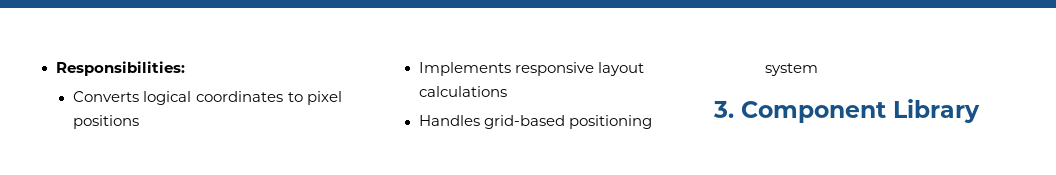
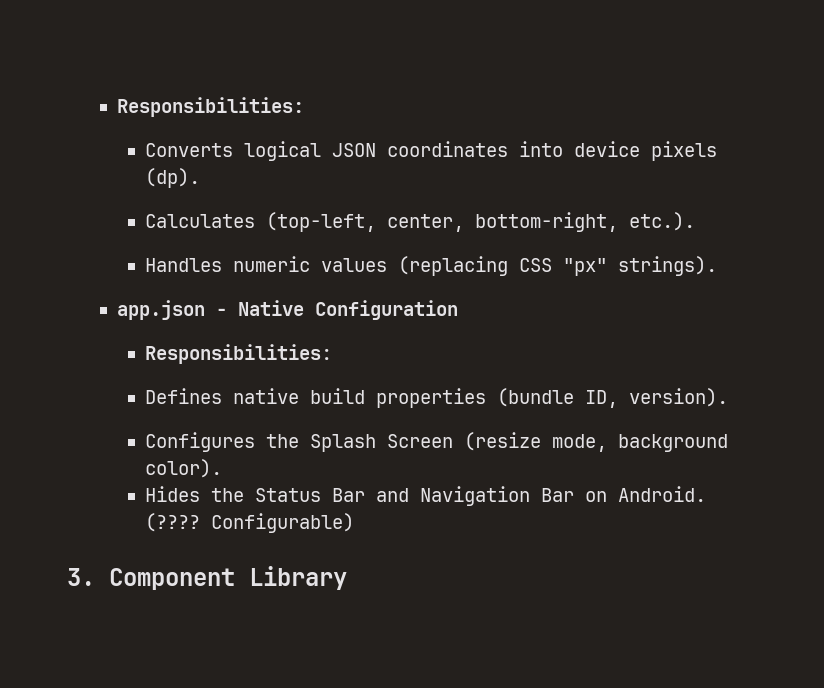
[195,91,342,105] [72,115,139,129] [418,62,645,76] [418,86,507,97] [418,115,653,129] [764,63,818,76] coordinates to pixel positions // Implements responsive layout calculations // Handles grid-based positioning system -> [332,141,718,161] [145,168,201,188] [145,212,696,232] [145,256,718,276] [116,300,458,320] [145,344,333,364] [145,388,729,408] [145,432,729,452] [145,459,223,478] [145,486,707,506] [145,513,355,533] JSON coordinates into device pixels (dp). // Calculates (top-left, center, bottom-right, etc.). // Handles numeric values (replacing CSS "px" strings). // app.json - Native Configuration // Responsibilities: // Defines native build properties (bundle ID, version). // Configures the Splash Screen (resize mode, background color). // Hides the Status Bar and Navigation Bar on Android. (???? Configurable)

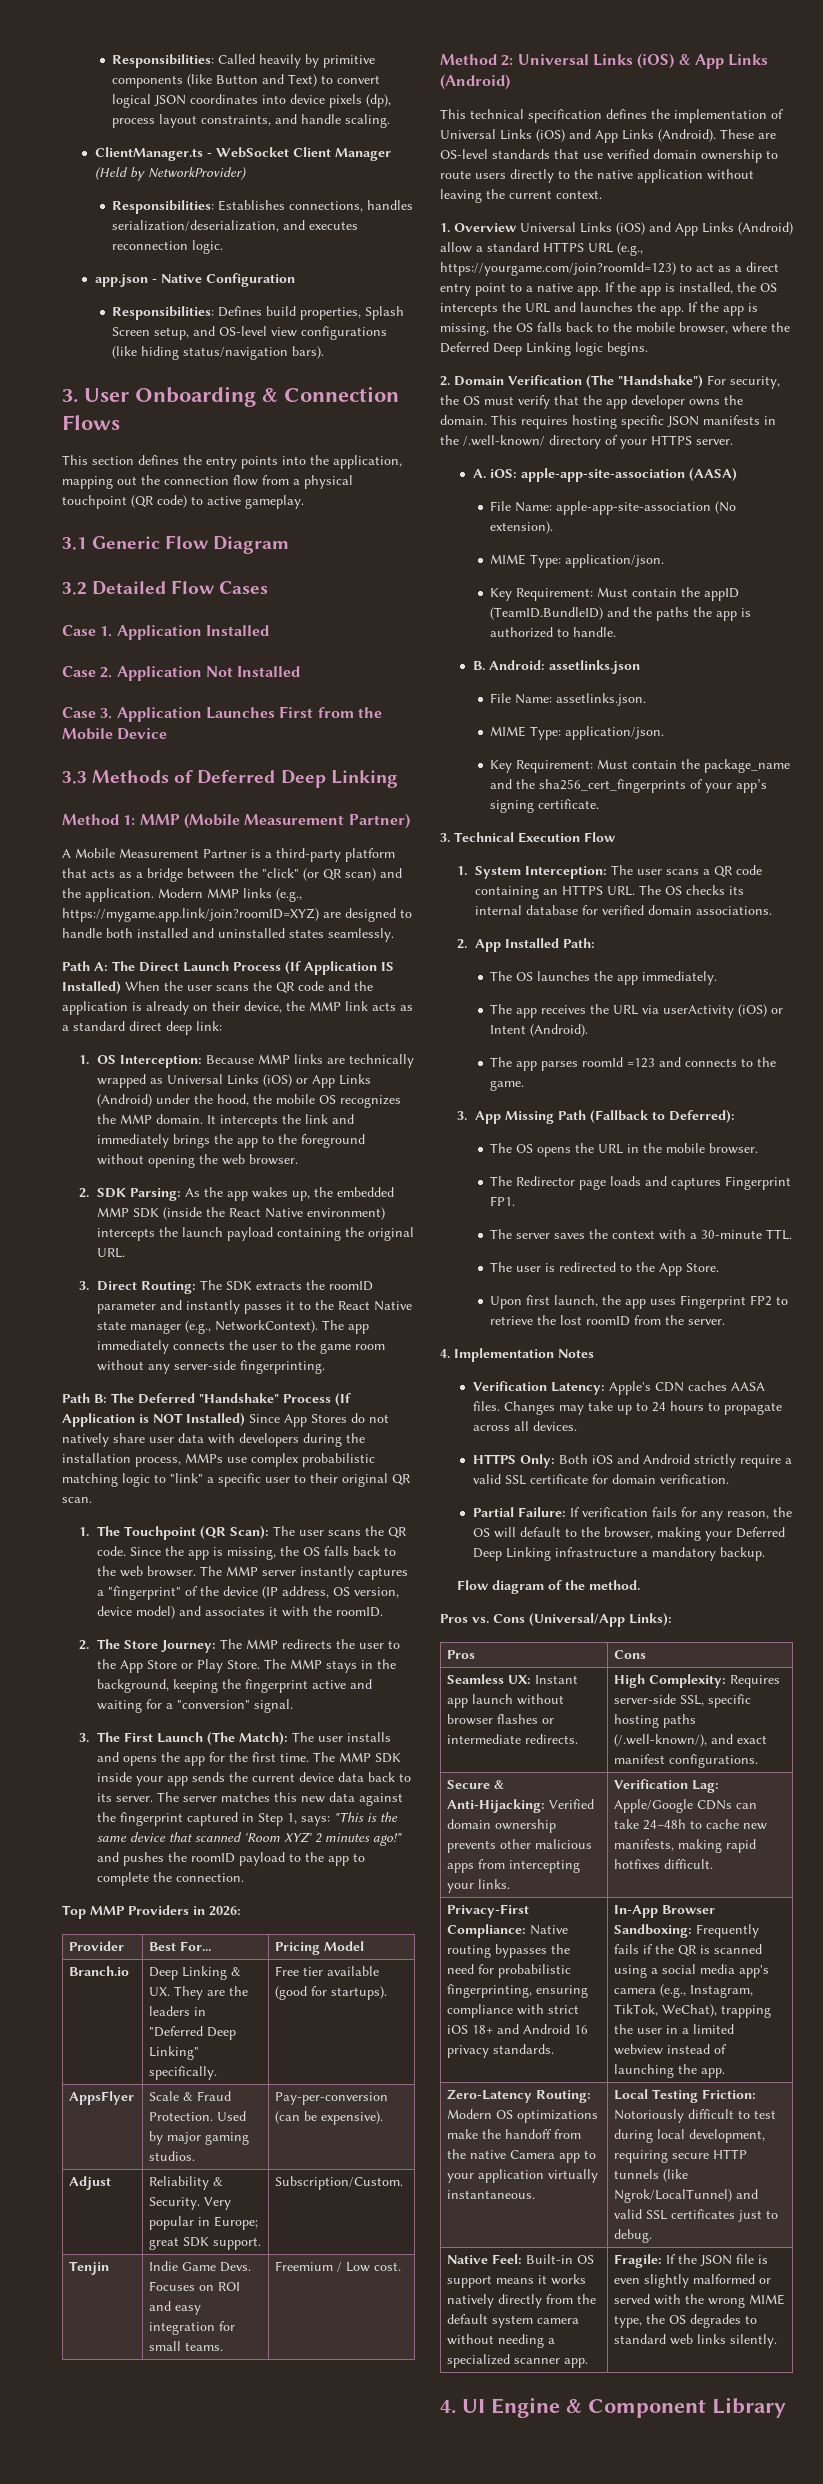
[116,97,304,117] [145,143,234,157] Responsibilities: // Converts -> [112,54,376,68] [112,74,381,88] Responsibilities: Called heavily by primitive components (like Button and Text) to convert
[145,168,201,188] [145,212,696,232] [145,256,718,276] (dp). // Calculates (top-left, center, bottom-right, etc.). // Handles numeric values (replacing CSS "px" strings). -> [366,94,392,108] [112,114,391,128] [94,147,391,161] [94,167,247,181] [112,200,414,214] [112,220,359,232] [112,240,224,254] (dp), process layout constraints, and handle scaling. // ClientManager.ts - WebSocket Client Manager (Held by NetworkProvider) // Responsibilities: Establishes connections, handles serialization/deserialization, and executes reconnection logic.
[145,388,729,408] [145,432,729,452] [145,459,223,478] [145,486,707,506] [145,513,355,533] [67,568,95,586] // Defines native build properties (bundle ID, version). // Configures the Splash Screen (resize mode, background color). // Hides the Status Bar and Navigation Bar on Android. (???? Configurable) // 3. -> [218,306,405,320] [112,326,388,340] [112,346,325,360] [62,386,399,407] [62,415,120,430] [62,455,402,469] [62,475,353,489] [62,495,304,509] [62,535,290,554] [62,580,269,595] [62,625,269,640] [62,666,301,681] [62,706,382,722] [62,728,168,740] [62,770,398,788] [62,813,410,829] [62,848,395,862] [62,868,402,882] [62,888,302,902] [62,908,412,922] [62,928,394,942] [62,961,394,975] [62,981,373,994] [62,1001,413,1015] [62,1021,222,1035] [79,1054,414,1068] [96,1074,371,1088] [96,1094,401,1108] [96,1114,354,1128] [96,1134,365,1148] [96,1154,298,1168] [79,1187,394,1201] [96,1207,385,1220] [96,1227,414,1241] [96,1248,125,1258] [79,1280,373,1294] [96,1300,412,1314] [96,1320,369,1334] [96,1340,385,1354] [96,1360,325,1374] [62,1393,351,1406] [62,1413,389,1427] [62,1433,365,1447] [62,1453,375,1467] [62,1473,411,1487] [62,1497,92,1503] [79,1526,407,1540] [96,1546,396,1560] [96,1566,408,1580] [96,1586,399,1600] [96,1606,383,1619] [79,1639,400,1653] [96,1659,396,1673] [96,1679,372,1693] [96,1699,293,1713] [79,1732,391,1745] [96,1752,401,1766] [96,1772,411,1786] [96,1792,403,1806] [96,1812,398,1826] [96,1832,402,1846] [96,1852,365,1866] [96,1872,244,1886] [62,1905,241,1919] [69,1941,125,1951] [149,1941,212,1951] [275,1941,365,1955] [69,1966,130,1976] [149,1966,242,1980] [149,1986,249,2000] [149,2006,207,2016] [149,2026,237,2040] [149,2046,200,2060] [149,2066,218,2080] [275,1966,380,1976] [275,1986,388,2000] [69,2091,135,2105] [149,2091,232,2101] [149,2111,247,2121] [149,2131,250,2145] [149,2151,196,2161] [275,2092,389,2105] [275,2111,384,2125] [69,2176,112,2190] [149,2176,224,2190] [149,2197,232,2210] [149,2216,259,2230] [149,2237,262,2250] [275,2176,404,2190] [69,2261,110,2275] [149,2261,252,2272] [149,2281,241,2291] [149,2301,202,2315] [149,2321,236,2335] [149,2341,224,2351] [275,2261,402,2272] [440,53,769,69] [440,74,510,90] [440,109,784,123] [440,129,776,143] [440,149,778,163] [440,169,754,183] [440,189,602,203] [440,222,793,236] [440,242,643,256] [440,262,779,276] [440,282,777,296] [440,302,758,316] [440,322,790,336] [440,342,648,356] [440,375,780,389] [440,395,743,409] [440,415,776,429] [440,435,733,449] [472,468,737,482] [490,501,737,515] [490,521,554,534] [490,554,665,568] [490,587,740,601] [490,607,752,621] [490,627,617,638] [472,660,640,674] [490,693,647,706] [490,726,665,740] [490,759,791,773] [490,779,768,793] [490,799,600,813] [440,832,616,843] [457,865,762,879] [474,885,744,899] [474,905,772,915] [457,938,595,952] [490,971,718,985] [490,1004,784,1018] [490,1024,589,1037] [490,1057,777,1071] [490,1080,525,1091] [457,1110,735,1124] [490,1143,759,1157] [490,1176,792,1190] [490,1196,516,1206] [490,1229,793,1240] [490,1262,720,1276] [490,1295,789,1309] [490,1315,726,1326] [440,1348,594,1362] [472,1381,765,1395] [472,1401,782,1415] [472,1421,577,1431] [472,1454,792,1468] [472,1474,729,1485] [472,1507,792,1521] [472,1527,785,1541] [472,1547,765,1561] [457,1580,641,1594] [440,1613,672,1627] [447,1650,476,1659] [614,1650,647,1659] [447,1674,579,1684] [447,1694,565,1708] [447,1714,555,1725] [447,1734,579,1744] [614,1674,781,1688] [614,1694,752,1708] [614,1714,697,1728] [614,1734,768,1747] [614,1754,759,1768] [447,1780,505,1789] [447,1799,595,1813] [447,1819,557,1833] [447,1839,593,1853] [447,1859,581,1873] [447,1879,511,1893] [614,1779,720,1793] [614,1799,758,1813] [614,1819,768,1830] [614,1839,757,1853] [614,1859,714,1869] [447,1904,530,1918] [447,1924,569,1938] [447,1944,571,1958] [447,1964,572,1978] [447,1984,589,1998] [447,2004,580,2018] [447,2024,589,2034] [447,2044,555,2058] [614,1905,716,1918] [614,1924,760,1938] [614,1944,763,1956] [614,1964,770,1978] [614,1984,754,1998] [614,2004,772,2018] [614,2024,735,2034] [614,2044,728,2055] [614,2064,726,2078] [447,2089,592,2103] [447,2109,599,2123] [447,2129,582,2139] [447,2149,597,2163] [447,2169,599,2183] [447,2190,536,2199] [614,2089,757,2103] [614,2109,777,2123] [614,2129,766,2143] [614,2149,748,2163] [614,2169,689,2182] [614,2189,759,2203] [614,2209,779,2222] [614,2229,653,2243] [447,2254,595,2264] [447,2274,587,2288] [447,2294,597,2308] [447,2314,580,2328] [447,2334,556,2348] [447,2354,589,2368] [614,2254,769,2268] [614,2274,772,2288] [614,2294,786,2308] [614,2314,758,2328] [614,2334,778,2348] [440,2397,582,2418] Defines build properties, Splash Screen setup, and OS-level view configurations (like hiding status/navigation bars). // 3. User Onboarding & Connection Flows // This section defines the entry points into the application, mapping out the connection flow from a physical touchpoint (QR code) to active gameplay. // 3.1 Generic Flow Diagram // 3.2 Detailed Flow Cases // Case 1. Application Installed // Case 2. Application Not Installed // Case 3. Application Launches First from the Mobile Device // 3.3 Methods of Deferred Deep Linking // Method 1: MMP (Mobile Measurement Partner) // A Mobile Measurement Partner is a third-party platform that acts as a bridge between the "click" (or QR scan) and the application. Modern MMP links (e.g., https://mygame.app.link/join?roomID=XYZ) are designed to handle both installed and uninstalled states seamlessly. // Path A: The Direct Launch Process (If Application IS Installed) When the user scans the QR code and the application is already on their device, the MMP link acts as a standard direct deep link: // 1. OS Interception: Because MMP links are technically wrapped as Universal Links (iOS) or App Links (Android) under the hood, the mobile OS recognizes the MMP domain. It intercepts the link and immediately brings the app to the foreground without opening the web browser. // 2. SDK Parsing: As the app wakes up, the embedded MMP SDK (inside the React Native environment) intercepts the launch payload containing the original URL. // 3. Direct Routing: The SDK extracts the roomID parameter and instantly passes it to the React Native state manager (e.g., NetworkContext). The app immediately connects the user to the game room without any server-side fingerprinting. // Path B: The Deferred "Handshake" Process (If Application is NOT Installed) Since App Stores do not natively share user data with developers during the installation process, MMPs use complex probabilistic matching logic to "link" a specific user to their original QR scan. // 1. The Touchpoint (QR Scan): The user scans the QR code. Since the app is missing, the OS falls back to the web browser. The MMP server instantly captures a "fingerprint" of the device (IP address, OS version, device model) and associates it with the roomID. // 2. The Store Journey: The MMP redirects the user to the App Store or Play Store. The MMP stays in the background, keeping the fingerprint active and waiting for a "conversion" signal. // 3. The First Launch (The Match): The user installs and opens the app for the first time. The MMP SDK inside your app sends the current device data back to its server. The server matches this new data against the fingerprint captured in Step 1, says: "This is the same device that scanned 'Room XYZ' 2 minutes ago!" and pushes the roomID payload to the app to complete the connection. // Top MMP Providers in 2026: // Provider | Best For... | Pricing Model // Branch.io | Deep Linking & UX. They are the leaders in "Deferred Deep Linking" specifically. | Free tier available (good for startups). // AppsFlyer | Scale & Fraud Protection. Used by major gaming studios. | Pay-per-conversion (can be expensive). // Adjust | Reliability & Security. Very popular in Europe; great SDK support. | Subscription/Custom. // Tenjin | Indie Game Devs. Focuses on ROI and easy integration for small teams. | Freemium / Low cost. // Method 2: Universal Links (iOS) & App Links (Android) // This technical specification defines the implementation of Universal Links (iOS) and App Links (Android). These are OS-level standards that use verified domain ownership to route users directly to the native application without leaving the current context. // 1. Overview Universal Links (iOS) and App Links (Android) allow a standard HTTPS URL (e.g., https://yourgame.com/join?roomId=123) to act as a direct entry point to a native app. If the app is installed, the OS intercepts the URL and launches the app. If the app is missing, the OS falls back to the mobile browser, where the Deferred Deep Linking logic begins. // 2. Domain Verification (The "Handshake") For security, the OS must verify that the app developer owns the domain. This requires hosting specific JSON manifests in the /.well-known/ directory of your HTTPS server. // A. iOS: apple-app-site-association (AASA) // File Name: apple-app-site-association (No extension). // MIME Type: application/json. // Key Requirement: Must contain the appID (TeamID.BundleID) and the paths the app is authorized to handle. // B. Android: assetlinks.json // File Name: assetlinks.json. // MIME Type: application/json. // Key Requirement: Must contain the package_name and the sha256_cert_fingerprints of your app’s signing certificate. // 3. Technical Execution Flow // 1. System Interception: The user scans a QR code containing an HTTPS URL. The OS checks its internal database for verified domain associations. // 2. App Installed Path: // The OS launches the app immediately. // The app receives the URL via userActivity (iOS) or Intent (Android). // The app parses roomId =123 and connects to the game. // 3. App Missing Path (Fallback to Deferred): // The OS opens the URL in the mobile browser. // The Redirector page loads and captures Fingerprint FP1. // The server saves the context with a 30-minute TTL. // The user is redirected to the App Store. // Upon first launch, the app uses Fingerprint FP2 to retrieve the lost roomID from the server. // 4. Implementation Notes // Verification Latency: Apple's CDN caches AASA files. Changes may take up to 24 hours to propagate across all devices. // HTTPS Only: Both iOS and Android strictly require a valid SSL certificate for domain verification. // Partial Failure: If verification fails for any reason, the OS will default to the browser, making your Deferred Deep Linking infrastructure a mandatory backup. // Flow diagram of the method. // Pros vs. Cons (Universal/App Links): // Pros | Cons // Seamless UX: Instant app launch without browser flashes or intermediate redirects. | High Complexity: Requires server-side SSL, specific hosting paths (/.well-known/), and exact manifest configurations. // Secure & Anti-Hijacking: Verified domain ownership prevents other malicious apps from intercepting your links. | Verification Lag: Apple/Google CDNs can take 24–48h to cache new manifests, making rapid hotfixes difficult. // Privacy-First Compliance: Native routing bypasses the need for probabilistic fingerprinting, ensuring compliance with strict iOS 18+ and Android 16 privacy standards. | In-App Browser Sandboxing: Frequently fails if the QR is scanned using a social media app's camera (e.g., Instagram, TikTok, WeChat), trapping the user in a limited webview instead of launching the app. // Zero-Latency Routing: Modern OS optimizations make the handoff from the native Camera app to your application virtually instantaneous. | Local Testing Friction: Notoriously difficult to test during local development, requiring secure HTTP tunnels (like Ngrok/LocalTunnel) and valid SSL certificates just to debug. // Native Feel: Built-in OS support means it works natively directly from the default system camera without needing a specialized scanner app. | Fragile: If the JSON file is even slightly malformed or served with the wrong MIME type, the OS degrades to standard web links silently. // 4. UI Engine &

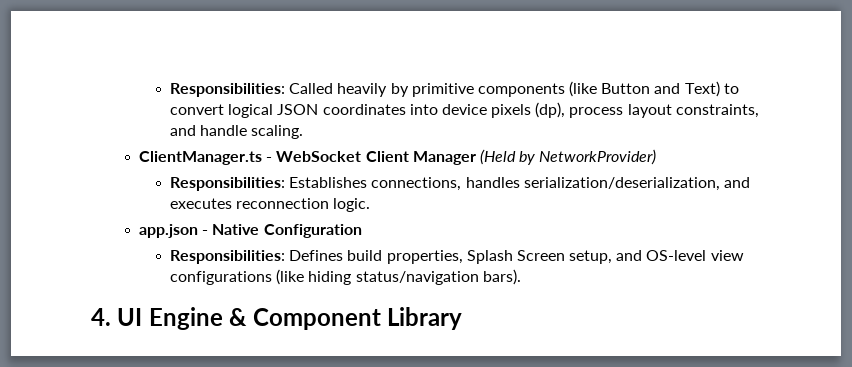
[62,386,399,407] [62,415,120,430] [62,455,402,469] [62,475,353,489] [62,495,304,509] [62,535,290,554] [62,580,269,595] [62,625,269,640] [62,666,301,681] [62,706,382,722] [62,728,168,740] [62,770,398,788] [62,813,410,829] [62,848,395,862] [62,868,402,882] [62,888,302,902] [62,908,412,922] [62,928,394,942] [62,961,394,975] [62,981,373,994] [62,1001,413,1015] [62,1021,222,1035] [79,1054,414,1068] [96,1074,371,1088] [96,1094,401,1108] [96,1114,354,1128] [96,1134,365,1148] [96,1154,298,1168] [79,1187,394,1201] [96,1207,385,1220] [96,1227,414,1241] [96,1248,125,1258] [79,1280,373,1294] [96,1300,412,1314] [96,1320,369,1334] [96,1340,385,1354] [96,1360,325,1374] [62,1393,351,1406] [62,1413,389,1427] [62,1433,365,1447] [62,1453,375,1467] [62,1473,411,1487] [62,1497,92,1503] [79,1526,407,1540] [96,1546,396,1560] [96,1566,408,1580] [96,1586,399,1600] [96,1606,383,1619] [79,1639,400,1653] [96,1659,396,1673] [96,1679,372,1693] [96,1699,293,1713] [79,1732,391,1745] [96,1752,401,1766] [96,1772,411,1786] [96,1792,403,1806] [96,1812,398,1826] [96,1832,402,1846] [96,1852,365,1866] [96,1872,244,1886] [62,1905,241,1919] [69,1941,125,1951] [149,1941,212,1951] [275,1941,365,1955] [69,1966,130,1976] [149,1966,242,1980] [149,1986,249,2000] [149,2006,207,2016] [149,2026,237,2040] [149,2046,200,2060] [149,2066,218,2080] [275,1966,380,1976] [275,1986,388,2000] [69,2091,135,2105] [149,2091,232,2101] [149,2111,247,2121] [149,2131,250,2145] [149,2151,196,2161] [275,2092,389,2105] [275,2111,384,2125] [69,2176,112,2190] [149,2176,224,2190] [149,2197,232,2210] [149,2216,259,2230] [149,2237,262,2250] [275,2176,404,2190] [69,2261,110,2275] [149,2261,252,2272] [149,2281,241,2291] [149,2301,202,2315] [149,2321,236,2335] [149,2341,224,2351] [275,2261,402,2272] [440,53,769,69] [440,74,510,90] [440,109,784,123] [440,129,776,143] [440,149,778,163] [440,169,754,183] [440,189,602,203] [440,222,793,236] [440,242,643,256] [440,262,779,276] [440,282,777,296] [440,302,758,316] [440,322,790,336] [440,342,648,356] [440,375,780,389] [440,395,743,409] [440,415,776,429] [440,435,733,449] [472,468,737,482] [490,501,737,515] [490,521,554,534] [490,554,665,568] [490,587,740,601] [490,607,752,621] [490,627,617,638] [472,660,640,674] [490,693,647,706] [490,726,665,740] [490,759,791,773] [490,779,768,793] [490,799,600,813] [440,832,616,843] [457,865,762,879] [474,885,744,899] [474,905,772,915] [457,938,595,952] [490,971,718,985] [490,1004,784,1018] [490,1024,589,1037] [490,1057,777,1071] [490,1080,525,1091] [457,1110,735,1124] [490,1143,759,1157] [490,1176,792,1190] [490,1196,516,1206] [490,1229,793,1240] [490,1262,720,1276] [490,1295,789,1309] [490,1315,726,1326] [440,1348,594,1362] [472,1381,765,1395] [472,1401,782,1415] [472,1421,577,1431] [472,1454,792,1468] [472,1474,729,1485] [472,1507,792,1521] [472,1527,785,1541] [472,1547,765,1561] [457,1580,641,1594] [440,1613,672,1627] [447,1650,476,1659] [614,1650,647,1659] [447,1674,579,1684] [447,1694,565,1708] [447,1714,555,1725] [447,1734,579,1744] [614,1674,781,1688] [614,1694,752,1708] [614,1714,697,1728] [614,1734,768,1747] [614,1754,759,1768] [447,1780,505,1789] [447,1799,595,1813] [447,1819,557,1833] [447,1839,593,1853] [447,1859,581,1873] [447,1879,511,1893] [614,1779,720,1793] [614,1799,758,1813] [614,1819,768,1830] [614,1839,757,1853] [614,1859,714,1869] [447,1904,530,1918] [447,1924,569,1938] [447,1944,571,1958] [447,1964,572,1978] [447,1984,589,1998] [447,2004,580,2018] [447,2024,589,2034] [447,2044,555,2058] [614,1905,716,1918] [614,1924,760,1938] [614,1944,763,1956] [614,1964,770,1978] [614,1984,754,1998] [614,2004,772,2018] [614,2024,735,2034] [614,2044,728,2055] [614,2064,726,2078] [447,2089,592,2103] [447,2109,599,2123] [447,2129,582,2139] [447,2149,597,2163] [447,2169,599,2183] [447,2190,536,2199] [614,2089,757,2103] [614,2109,777,2123] [614,2129,766,2143] [614,2149,748,2163] [614,2169,689,2182] [614,2189,759,2203] [614,2209,779,2222] [614,2229,653,2243] [447,2254,595,2264] [447,2274,587,2288] [447,2294,597,2308] [447,2314,580,2328] [447,2334,556,2348] [447,2354,589,2368] [614,2254,769,2268] [614,2274,772,2288] [614,2294,786,2308] [614,2314,758,2328] [614,2334,778,2348] // 3. User Onboarding & Connection Flows // This section defines the entry points into the application, mapping out the connection flow from a physical touchpoint (QR code) to active gameplay. // 3.1 Generic Flow Diagram // 3.2 Detailed Flow Cases // Case 1. Application Installed // Case 2. Application Not Installed // Case 3. Application Launches First from the Mobile Device // 3.3 Methods of Deferred Deep Linking // Method 1: MMP (Mobile Measurement Partner) // A Mobile Measurement Partner is a third-party platform that acts as a bridge between the "click" (or QR scan) and the application. Modern MMP links (e.g., https://mygame.app.link/join?roomID=XYZ) are designed to handle both installed and uninstalled states seamlessly. // Path A: The Direct Launch Process (If Application IS Installed) When the user scans the QR code and the application is already on their device, the MMP link acts as a standard direct deep link: // 1. OS Interception: Because MMP links are technically wrapped as Universal Links (iOS) or App Links (Android) under the hood, the mobile OS recognizes the MMP domain. It intercepts the link and immediately brings the app to the foreground without opening the web browser. // 2. SDK Parsing: As the app wakes up, the embedded MMP SDK (inside the React Native environment) intercepts the launch payload containing the original URL. // 3. Direct Routing: The SDK extracts the roomID parameter and instantly passes it to the React Native state manager (e.g., NetworkContext). The app immediately connects the user to the game room without any server-side fingerprinting. // Path B: The Deferred "Handshake" Process (If Application is NOT Installed) Since App Stores do not natively share user data with developers during the installation process, MMPs use complex probabilistic matching logic to "link" a specific user to their original QR scan. // 1. The Touchpoint (QR Scan): The user scans the QR code. Since the app is missing, the OS falls back to the web browser. The MMP server instantly captures a "fingerprint" of the device (IP address, OS version, device model) and associates it with the roomID. // 2. The Store Journey: The MMP redirects the user to the App Store or Play Store. The MMP stays in the background, keeping the fingerprint active and waiting for a "conversion" signal. // 3. The First Launch (The Match): The user installs and opens the app for the first time. The MMP SDK inside your app sends the current device data back to its server. The server matches this new data against the fingerprint captured in Step 1, says: "This is the same device that scanned 'Room XYZ' 2 minutes ago!" and pushes the roomID payload to the app to complete the connection. // Top MMP Providers in 2026: // Provider | Best For... | Pricing Model // Branch.io | Deep Linking & UX. They are the leaders in "Deferred Deep Linking" specifically. | Free tier available (good for startups). // AppsFlyer | Scale & Fraud Protection. Used by major gaming studios. | Pay-per-conversion (can be expensive). // Adjust | Reliability & Security. Very popular in Europe; great SDK support. | Subscription/Custom. // Tenjin | Indie Game Devs. Focuses on ROI and easy integration for small teams. | Freemium / Low cost. // Method 2: Universal Links (iOS) & App Links (Android) // This technical specification defines the implementation of Universal Links (iOS) and App Links (Android). These are OS-level standards that use verified domain ownership to route users directly to the native application without leaving the current context. // 1. Overview Universal Links (iOS) and App Links (Android) allow a standard HTTPS URL (e.g., https://yourgame.com/join?roomId=123) to act as a direct entry point to a native app. If the app is installed, the OS intercepts the URL and launches the app. If the app is missing, the OS falls back to the mobile browser, where the Deferred Deep Linking logic begins. // 2. Domain Verification (The "Handshake") For security, the OS must verify that the app developer owns the domain. This requires hosting specific JSON manifests in the /.well-known/ directory of your HTTPS server. // A. iOS: apple-app-site-association (AASA) // File Name: apple-app-site-association (No extension). // MIME Type: application/json. // Key Requirement: Must contain the appID (TeamID.BundleID) and the paths the app is authorized to handle. // B. Android: assetlinks.json // File Name: assetlinks.json. // MIME Type: application/json. // Key Requirement: Must contain the package_name and the sha256_cert_fingerprints of your app’s signing certificate. // 3. Technical Execution Flow // 1. System Interception: The user scans a QR code containing an HTTPS URL. The OS checks its internal database for verified domain associations. // 2. App Installed Path: // The OS launches the app immediately. // The app receives the URL via userActivity (iOS) or Intent (Android). // The app parses roomId =123 and connects to the game. // 3. App Missing Path (Fallback to Deferred): // The OS opens the URL in the mobile browser. // The Redirector page loads and captures Fingerprint FP1. // The server saves the context with a 30-minute TTL. // The user is redirected to the App Store. // Upon first launch, the app uses Fingerprint FP2 to retrieve the lost roomID from the server. // 4. Implementation Notes // Verification Latency: Apple's CDN caches AASA files. Changes may take up to 24 hours to propagate across all devices. // HTTPS Only: Both iOS and Android strictly require a valid SSL certificate for domain verification. // Partial Failure: If verification fails for any reason, the OS will default to the browser, making your Deferred Deep Linking infrastructure a mandatory backup. // Flow diagram of the method. // Pros vs. Cons (Universal/App Links): // Pros | Cons // Seamless UX: Instant app launch without browser flashes or intermediate redirects. | High Complexity: Requires server-side SSL, specific hosting paths (/.well-known/), and exact manifest configurations. // Secure & Anti-Hijacking: Verified domain ownership prevents other malicious apps from intercepting your links. | Verification Lag: Apple/Google CDNs can take 24–48h to cache new manifests, making rapid hotfixes difficult. // Privacy-First Compliance: Native routing bypasses the need for probabilistic fingerprinting, ensuring compliance with strict iOS 18+ and Android 16 privacy standards. | In-App Browser Sandboxing: Frequently fails if the QR is scanned using a social media app's camera (e.g., Instagram, TikTok, WeChat), trapping the user in a limited webview instead of launching the app. // Zero-Latency Routing: Modern OS optimizations make the handoff from the native Camera app to your application virtually instantaneous. | Local Testing Friction: Notoriously difficult to test during local development, requiring secure HTTP tunnels (like Ngrok/LocalTunnel) and valid SSL certificates just to debug. // Native Feel: Built-in OS support means it works natively directly from the default system camera without needing a specialized scanner app. | Fragile: If the JSON file is even slightly malformed or served with the wrong MIME type, the OS degrades to standard web links silently. -> (521, 277) none

